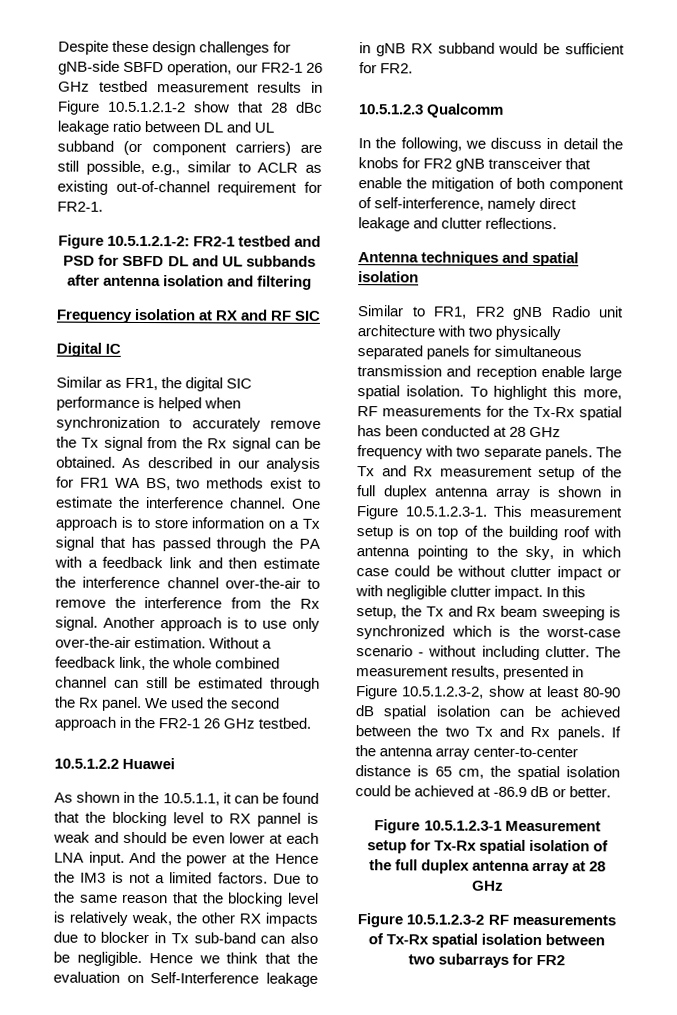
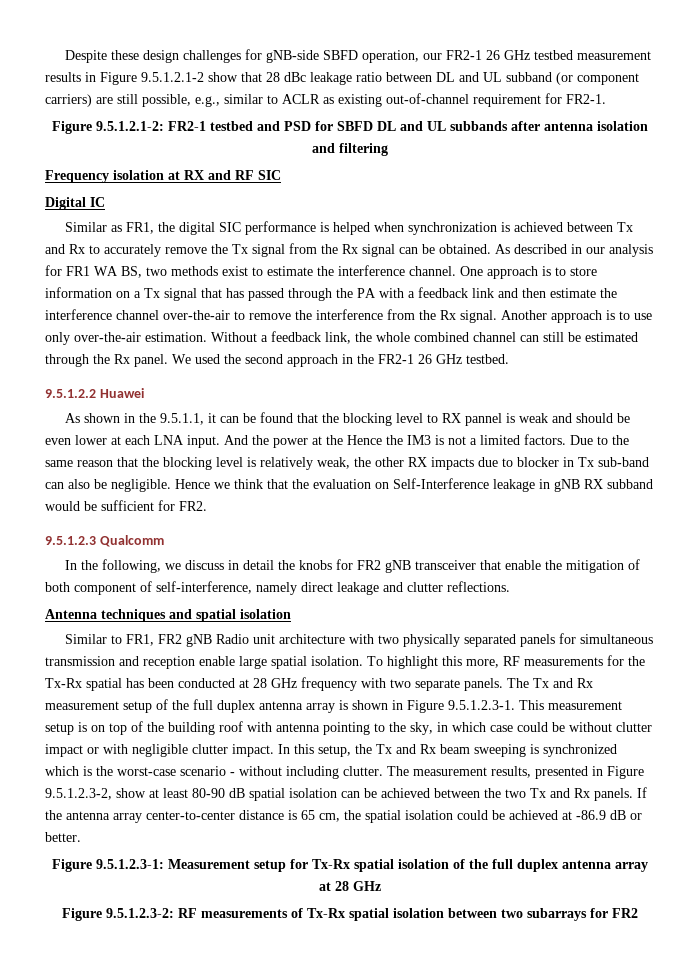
[107,101,186,113] 10.5.1.2.1-2 -> [141,72,204,82] 9.5.1.2.1-2
[106,235,190,247] 10.5.1.2.1-2: -> [95,121,164,131] 9.5.1.2.1-2:
(160, 424) none -> [500,222,633,232] [45,244,85,254] is achieved between Tx and Rx
[54,758,119,769] 10.5.1.2.2 -> [45,389,96,398] 9.5.1.2.2
[162,793,220,806] 10.5.1.1, -> [159,413,204,425] 9.5.1.1,
[358,104,424,115] 10.5.1.2.3 -> [45,536,96,545] 9.5.1.2.3
[404,506,488,517] 10.5.1.2.3-1. -> [448,700,515,710] 9.5.1.2.3-1.
[402,686,485,699] 10.5.1.2.3-2, -> [45,788,112,800] 9.5.1.2.3-2,
[423,820,502,831] 10.5.1.2.3-1 -> [95,859,164,869] 9.5.1.2.3-1:
[406,914,485,925] 10.5.1.2.3-2 -> [105,908,174,918] 9.5.1.2.3-2:

